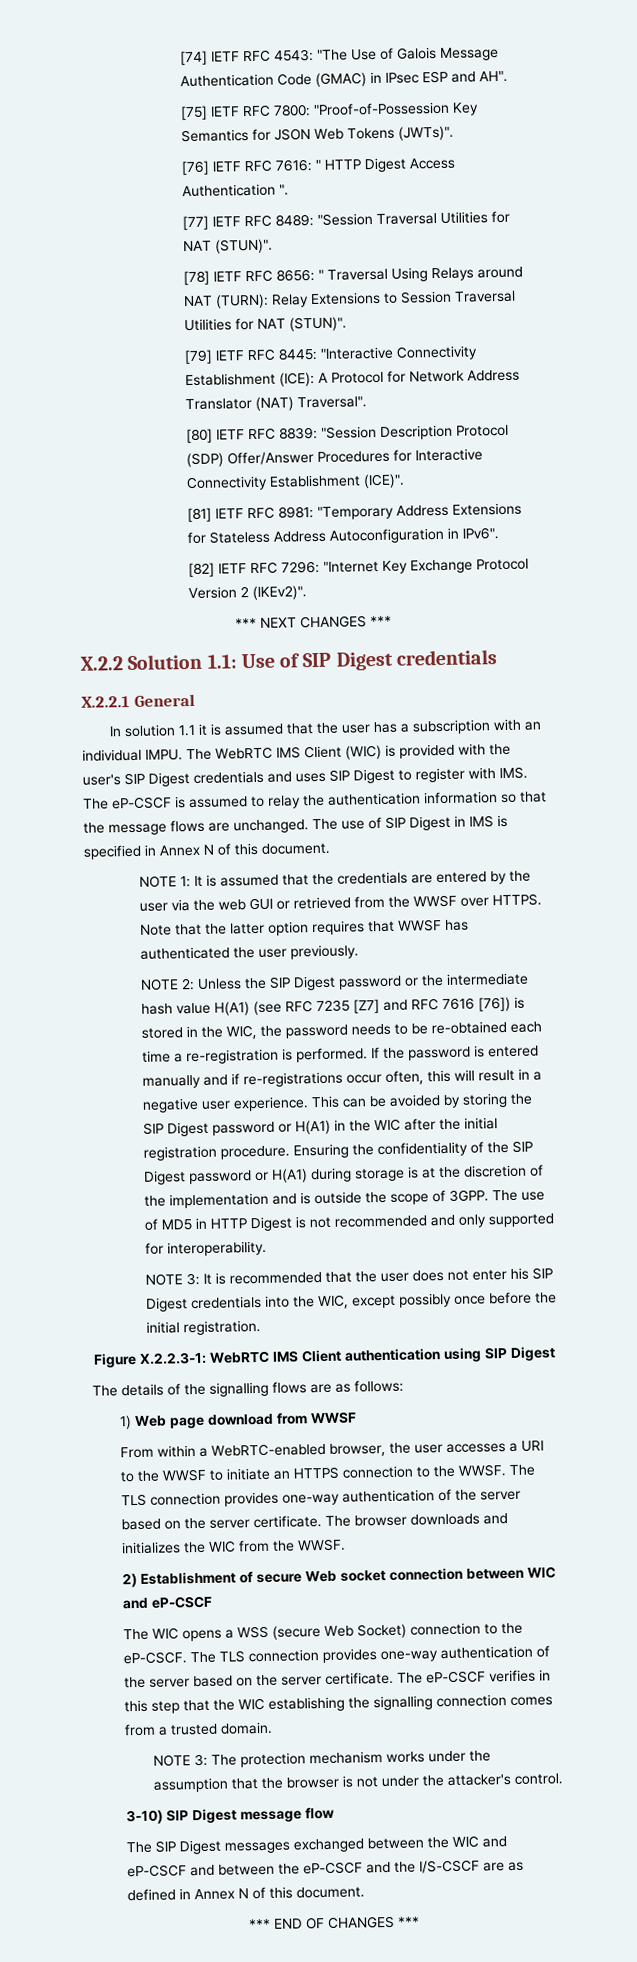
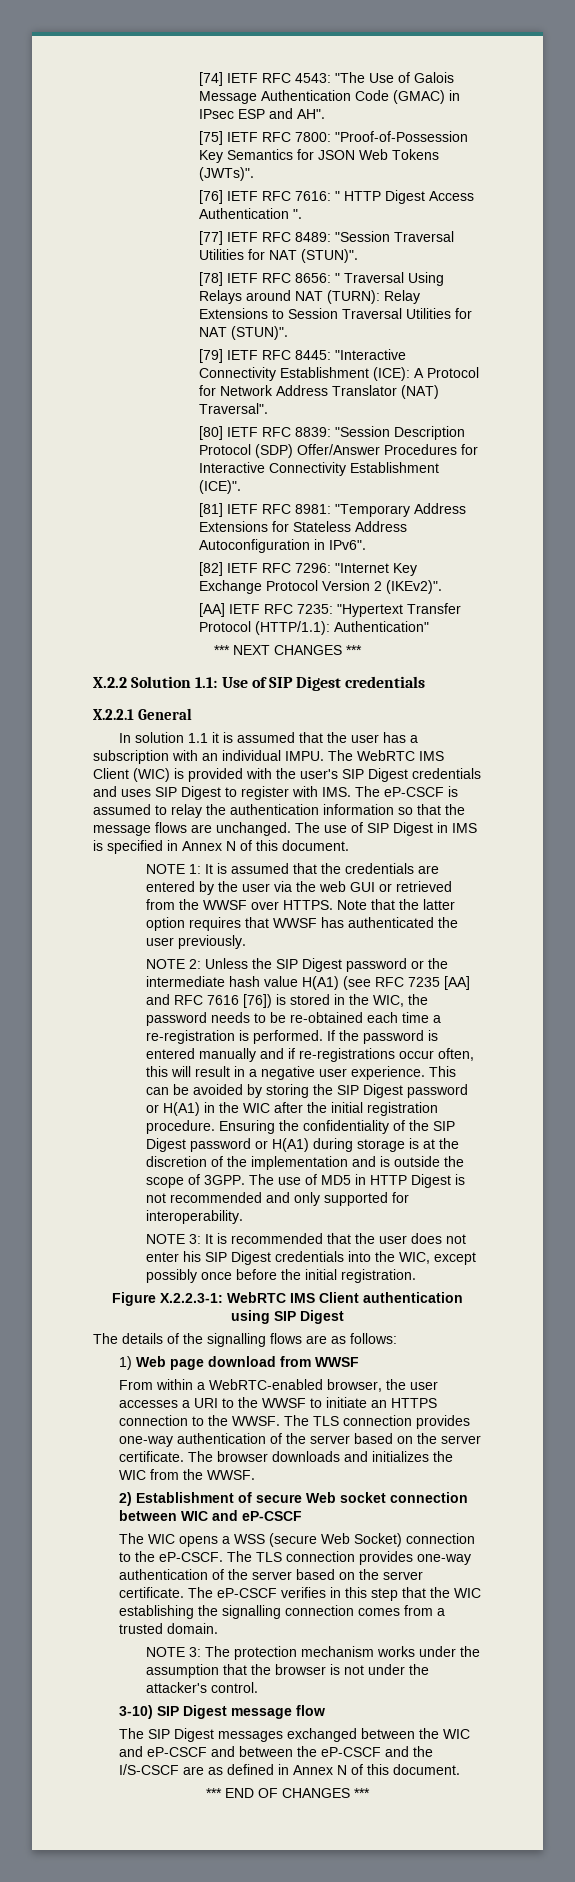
(308, 593) none -> [198,603,461,617] [198,621,429,635] // [AA] IETF RFC 7235: "Hypertext Transfer Protocol (HTTP/1.1): Authentication"
[352,999,380,1014] [Z7] -> [443,976,470,990] [AA]

